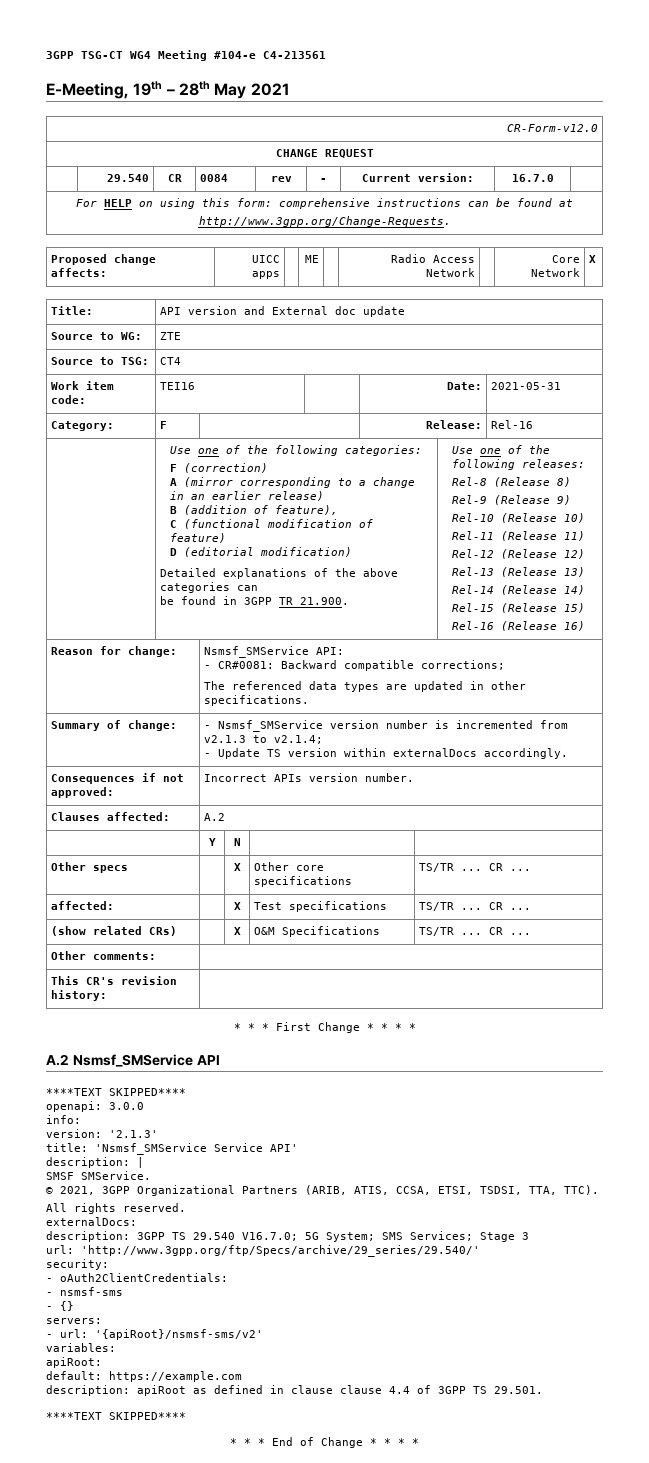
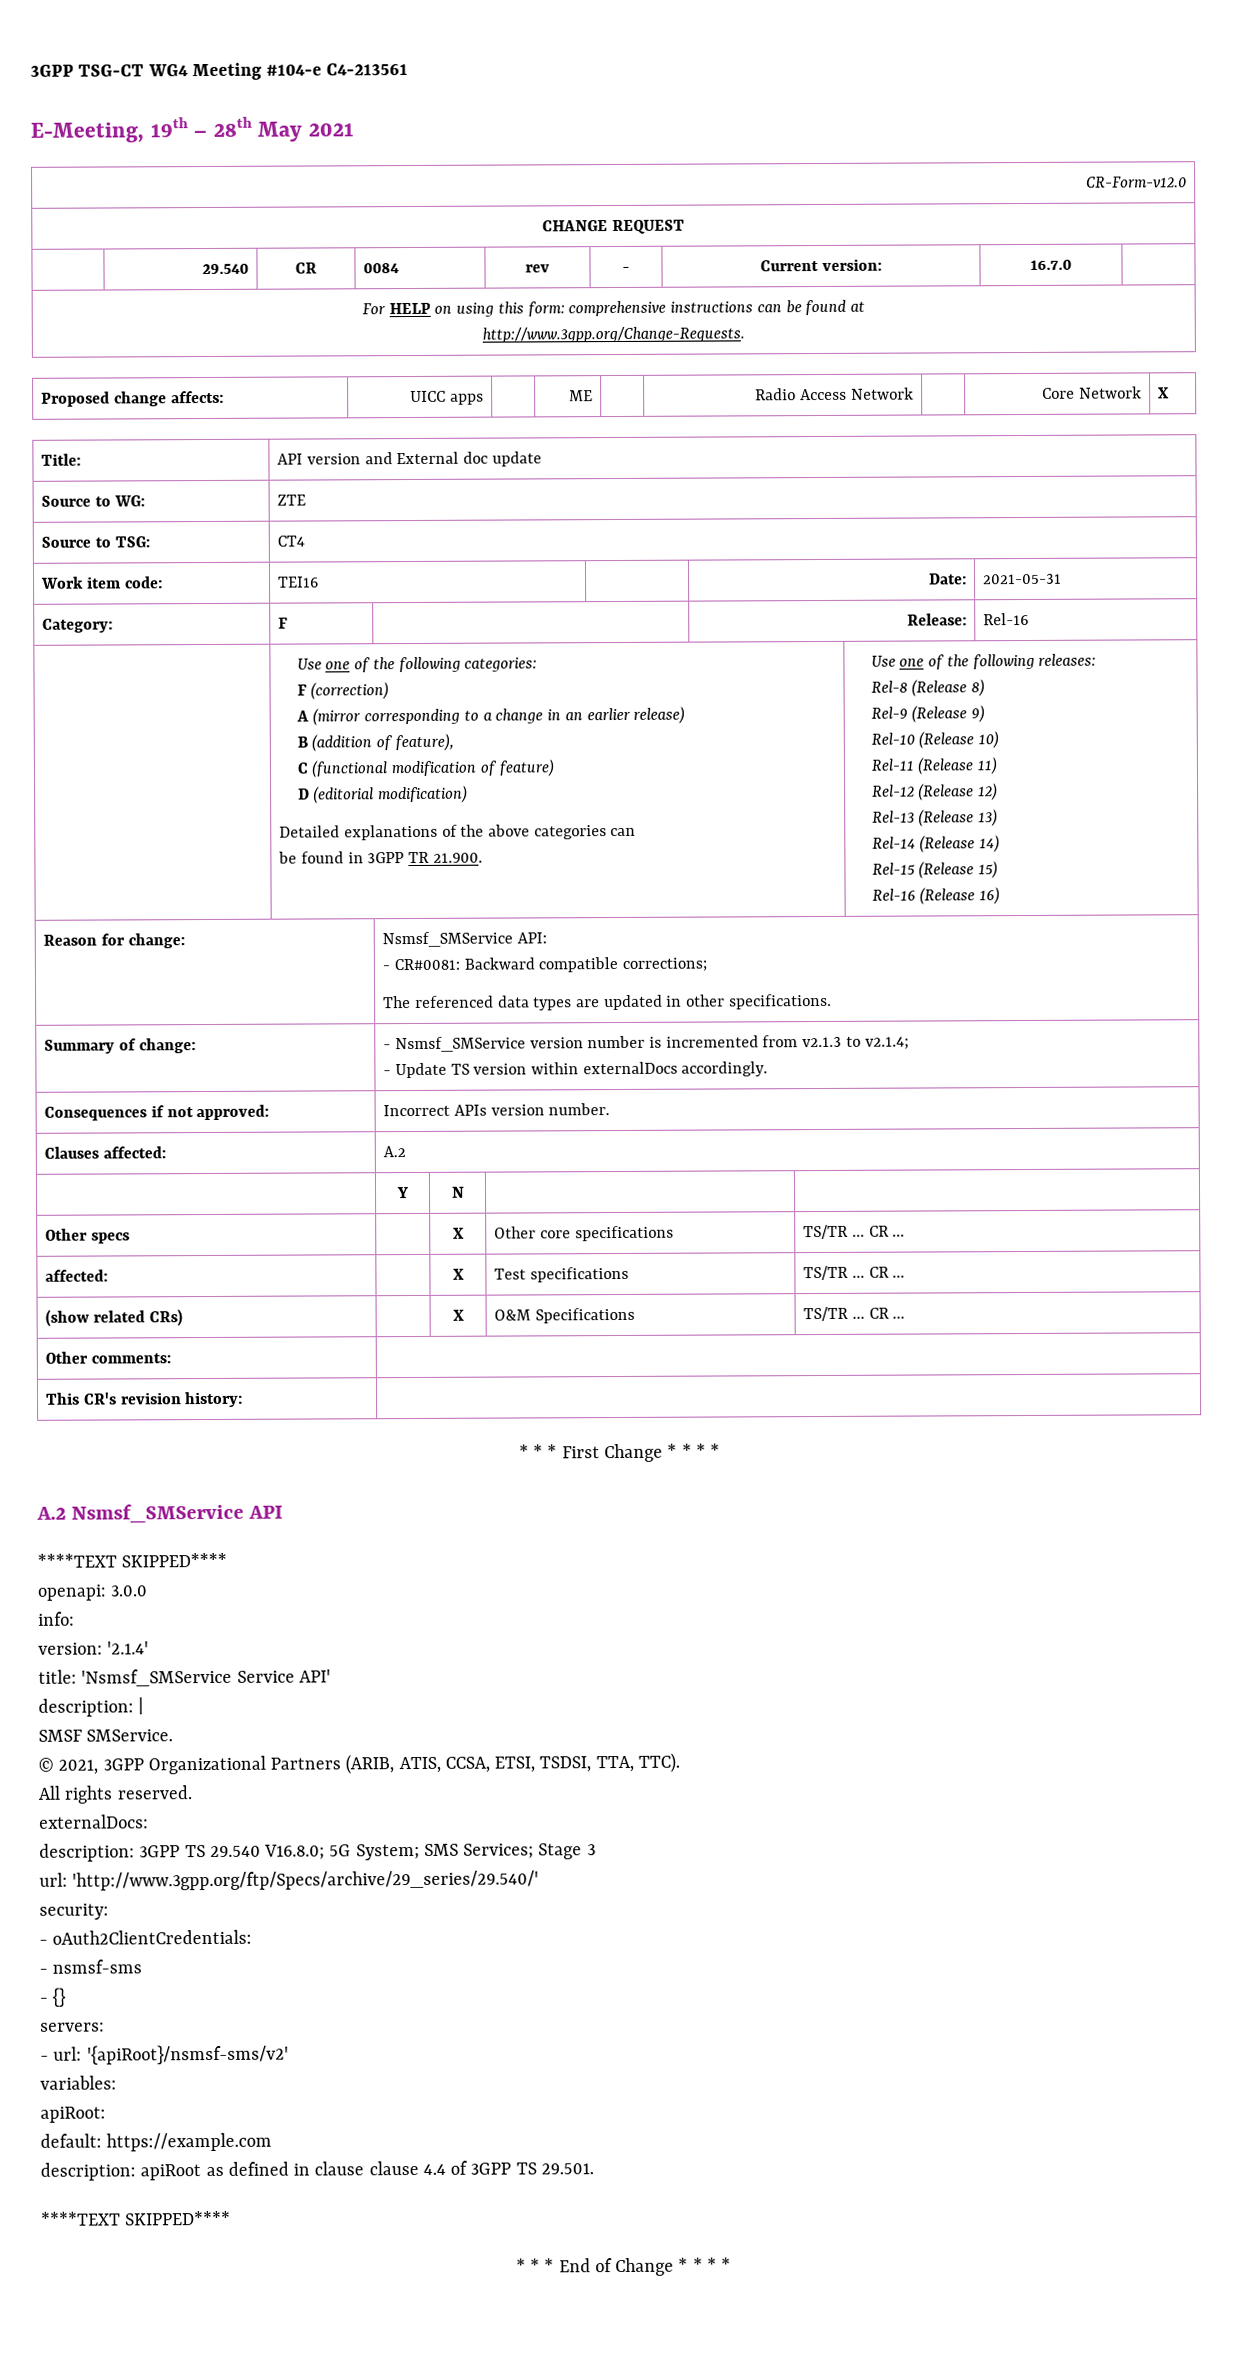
[109,1130,158,1138] '2.1.3' -> [107,1641,150,1655] '2.1.4'
[242,1232,298,1241] V16.7.0; -> [264,1844,326,1860] V16.8.0;

